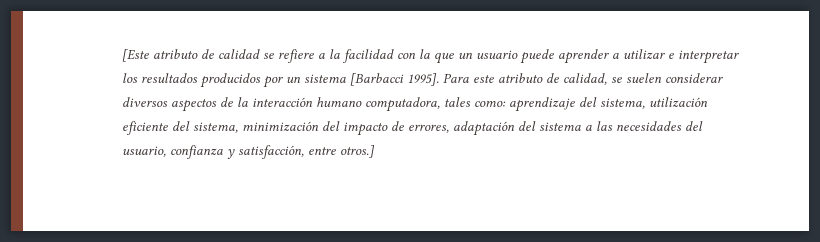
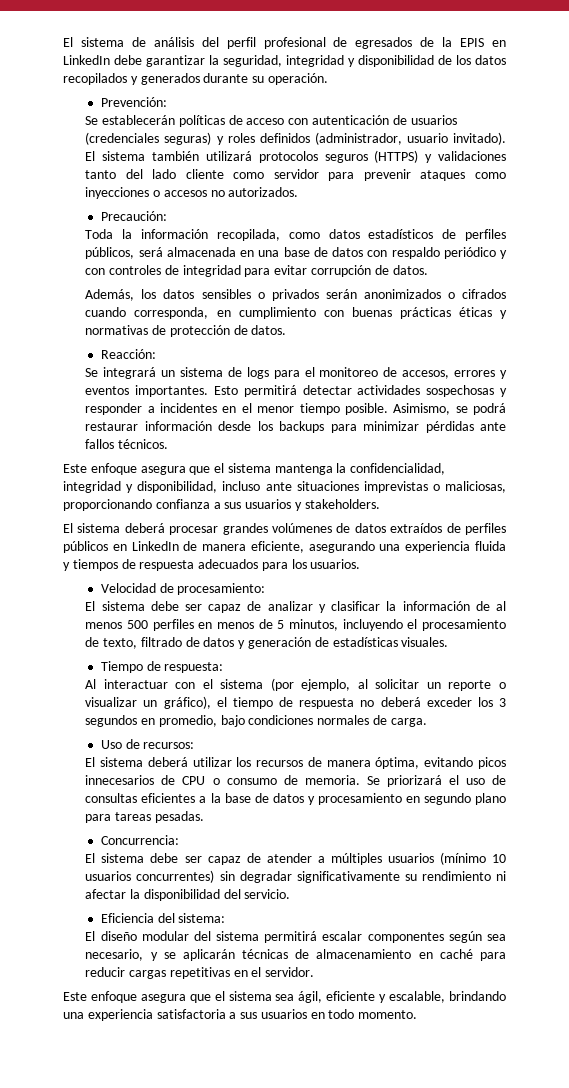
[121,49,739,64] [121,73,723,88] [121,97,708,112] [121,121,703,136] [121,145,375,159] [Este atributo de calidad se refiere a la facilidad con la que un usuario puede aprender a utilizar e interpretar los resultados producidos por un sistema [Barbacci 1995]. Para este atributo de calidad, se suelen considerar diversos aspectos de la interacción humano computadora, tales como: aprendizaje del sistema, utilización eficiente del sistema, minimización del impacto de errores, adaptación del sistema a las necesidades del usuario, confianza y satisfacción, entre otros.] -> [63,37,507,49] [63,55,506,67] [63,73,328,85] [100,97,167,107] [85,115,457,127] [85,132,506,145] [85,150,506,163] [85,169,506,181] [85,187,299,199] [100,211,167,221] [85,229,506,241] [85,247,507,259] [85,265,428,277] [85,289,506,301] [85,307,507,319] [85,325,287,337] [100,349,156,359] [85,367,507,379] [85,385,507,397] [85,403,506,415] [85,421,506,433] [85,439,169,449] [63,463,446,475] [63,481,506,493] [63,499,380,511] [63,523,506,535] [63,541,506,553] [63,559,361,571] [100,583,266,595] [85,601,507,613] [85,619,506,631] [85,637,449,649] [100,661,224,673] [85,678,506,691] [85,696,506,709] [85,715,427,727] [100,739,195,749] [85,757,507,769] [85,775,506,787] [85,793,506,805] [85,811,204,823] [100,835,179,845] [85,852,506,865] [85,870,506,883] [85,889,291,901] [100,913,226,923] [85,931,506,943] [85,949,506,961] [85,967,315,979] [63,991,506,1003] [63,1009,418,1021] El sistema de análisis del perfil profesional de egresados de la EPIS en LinkedIn debe garantizar la seguridad, integridad y disponibilidad de los datos recopilados y generados durante su operación. // Prevención: // Se establecerán políticas de acceso con autenticación de usuarios (credenciales seguras) y roles definidos (administrador, usuario invitado). El sistema también utilizará protocolos seguros (HTTPS) y validaciones tanto del lado cliente como servidor para prevenir ataques como inyecciones o accesos no autorizados. // Precaución: // Toda la información recopilada, como datos estadísticos de perfiles públicos, será almacenada en una base de datos con respaldo periódico y con controles de integridad para evitar corrupción de datos. // Además, los datos sensibles o privados serán anonimizados o cifrados cuando corresponda, en cumplimiento con buenas prácticas éticas y normativas de protección de datos. // Reacción: // Se integrará un sistema de logs para el monitoreo de accesos, errores y eventos importantes. Esto permitirá detectar actividades sospechosas y responder a incidentes en el menor tiempo posible. Asimismo, se podrá restaurar información desde los backups para minimizar pérdidas ante fallos técnicos. // Este enfoque asegura que el sistema mantenga la confidencialidad, integridad y disponibilidad, incluso ante situaciones imprevistas o maliciosas, proporcionando confianza a sus usuarios y stakeholders. // El sistema deberá procesar grandes volúmenes de datos extraídos de perfiles públicos en LinkedIn de manera eficiente, asegurando una experiencia fluida y tiempos de respuesta adecuados para los usuarios. // Velocidad de procesamiento: // El sistema debe ser capaz de analizar y clasificar la información de al menos 500 perfiles en menos de 5 minutos, incluyendo el procesamiento de texto, filtrado de datos y generación de estadísticas visuales. // Tiempo de respuesta: // Al interactuar con el sistema (por ejemplo, al solicitar un reporte o visualizar un gráfico), el tiempo de respuesta no deberá exceder los 3 segundos en promedio, bajo condiciones normales de carga. // Uso de recursos: // El sistema deberá utilizar los recursos de manera óptima, evitando picos innecesarios de CPU o consumo de memoria. Se priorizará el uso de consultas eficientes a la base de datos y procesamiento en segundo plano para tareas pesadas. // Concurrencia: // El sistema debe ser capaz de atender a múltiples usuarios (mínimo 10 usuarios concurrentes) sin degradar significativamente su rendimiento ni afectar la disponibilidad del servicio. // Eficiencia del sistema: // El diseño modular del sistema permitirá escalar componentes según sea necesario, y se aplicarán técnicas de almacenamiento en caché para reducir cargas repetitivas en el servidor. // Este enfoque asegura que el sistema sea ágil, eficiente y escalable, brindando una experiencia satisfactoria a sus usuarios en todo momento.

